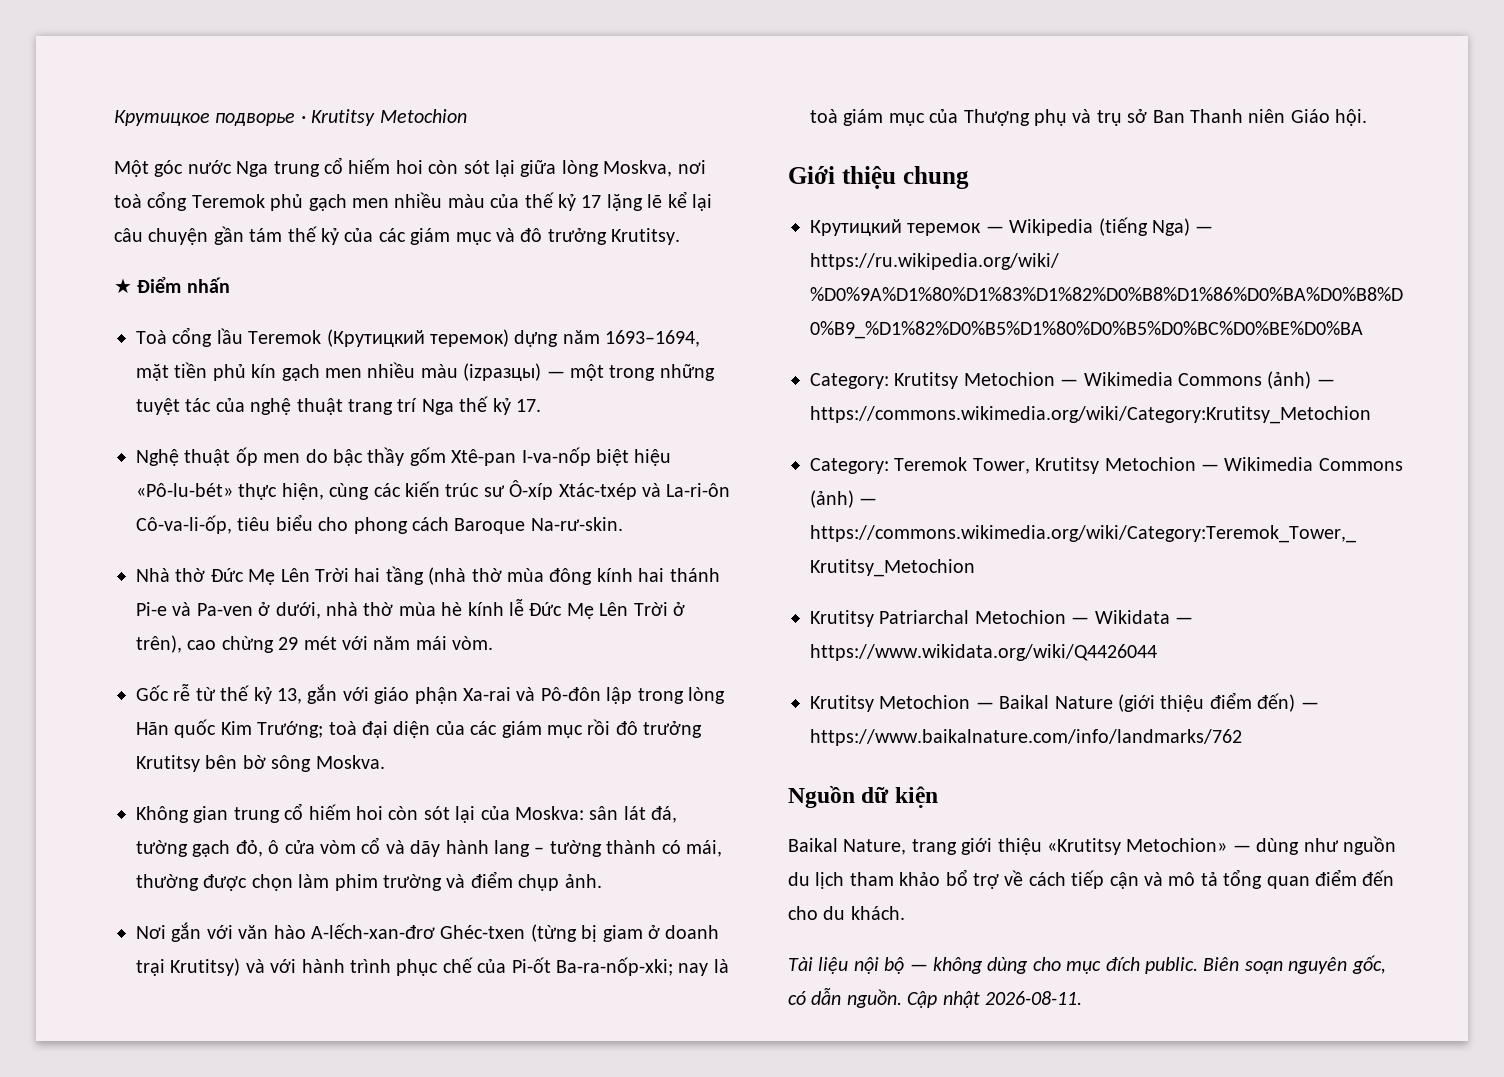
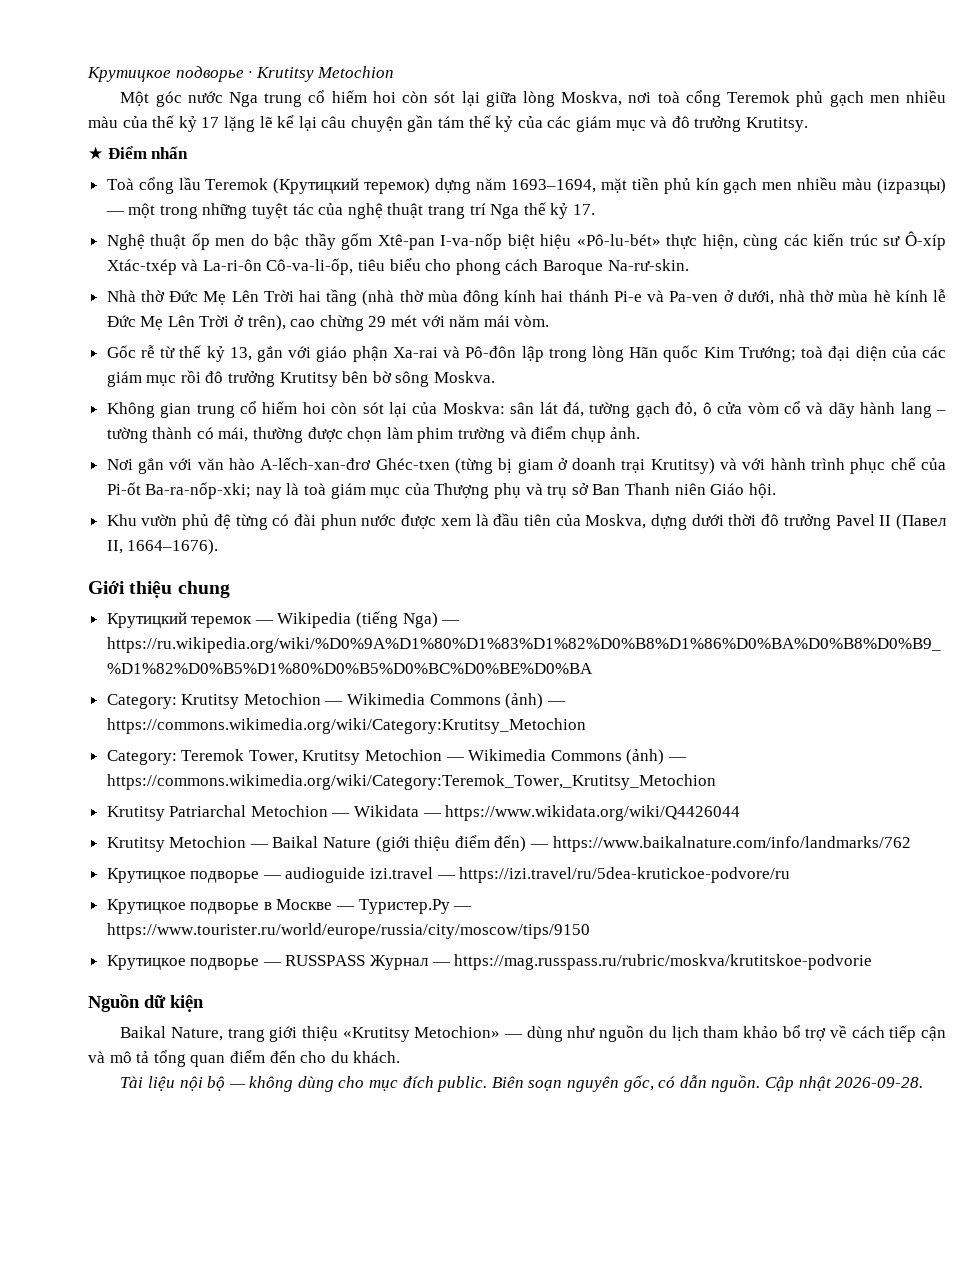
(1368, 117) none -> [106,513,947,530] [106,539,219,555] // Khu vườn phủ đệ từng có đài phun nước được xem là đầu tiên của Moskva, dựng dưới thời đô trưởng Pavel II (Павел II, 1664–1676).
(1242, 737) none -> [106,867,791,883] [106,899,473,914] [106,923,590,939] [106,954,873,970] // Крутицкое подворье — audioguide izi.travel — https://izi.travel/ru/5dea-krutickoe-podvore/ru // Крутицкое подворье в Москве — Туристер.Ру — https://www.tourister.ru/world/europe/russia/city/moscow/tips/9150 // Крутицкое подворье — RUSSPASS Журнал — https://mag.russpass.ru/rubric/moskva/krutitskoe-podvorie
[985,991,1082,1005] 2026-08-11. -> [835,1077,924,1088] 2026-09-28.

